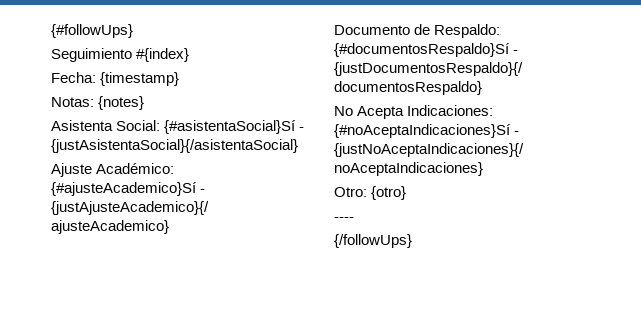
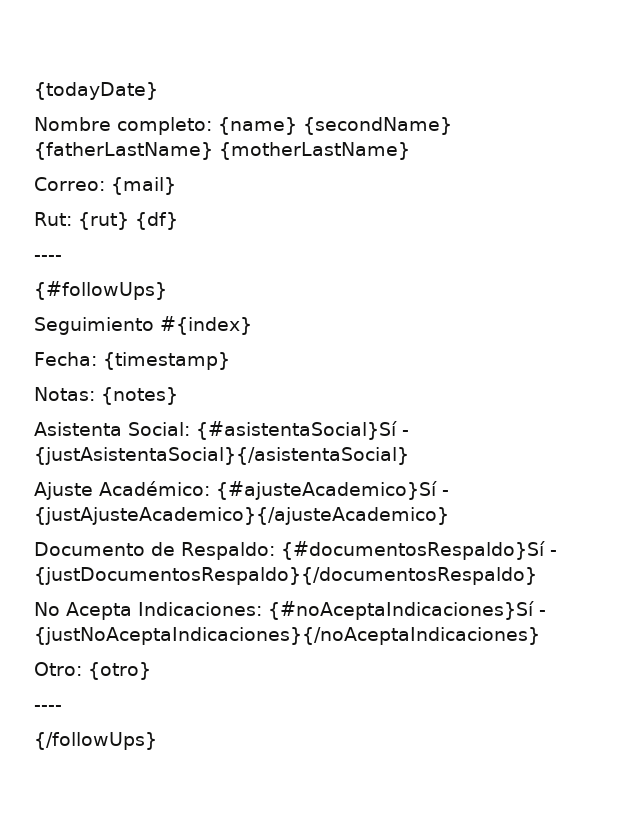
(51, 31) none -> [34,82,158,100] [34,117,452,135] [34,142,410,160] [34,177,176,195] [34,212,178,230] [34,255,62,261] {todayDate} // Nombre completo: {name} {secondName} {fatherLastName} {motherLastName} // Correo: {mail} // Rut: {rut} {df} // ---- //

